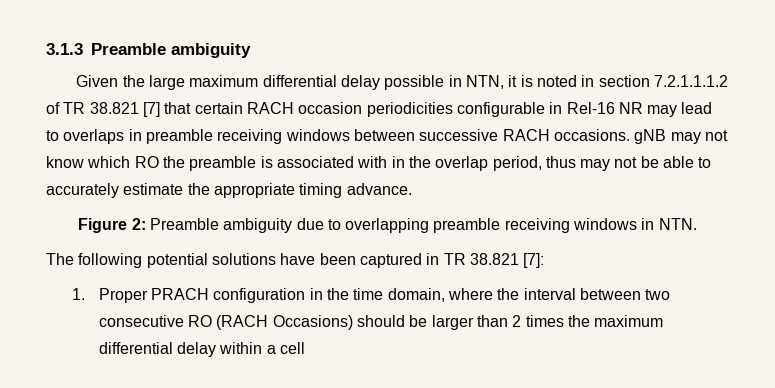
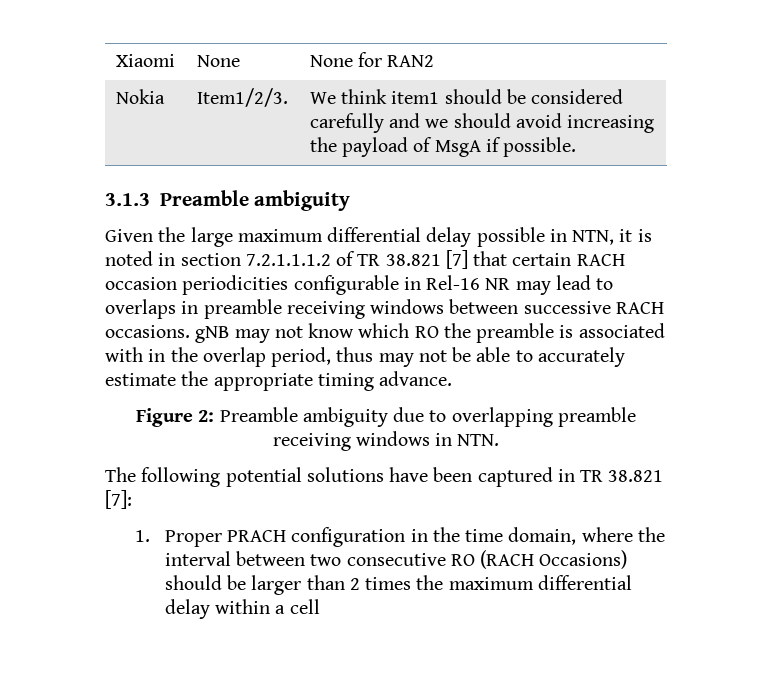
(46, 49) none -> [115,54,175,67] [196,55,240,67] [309,52,435,67] [115,89,165,104] [196,88,288,107] [309,89,624,104] [309,113,655,133] [309,137,577,157] Xiaomi | None | None for RAN2 // Nokia | Item1/2/3. | We think item1 should be considered carefully and we should avoid increasing the payload of MsgA if possible. //

